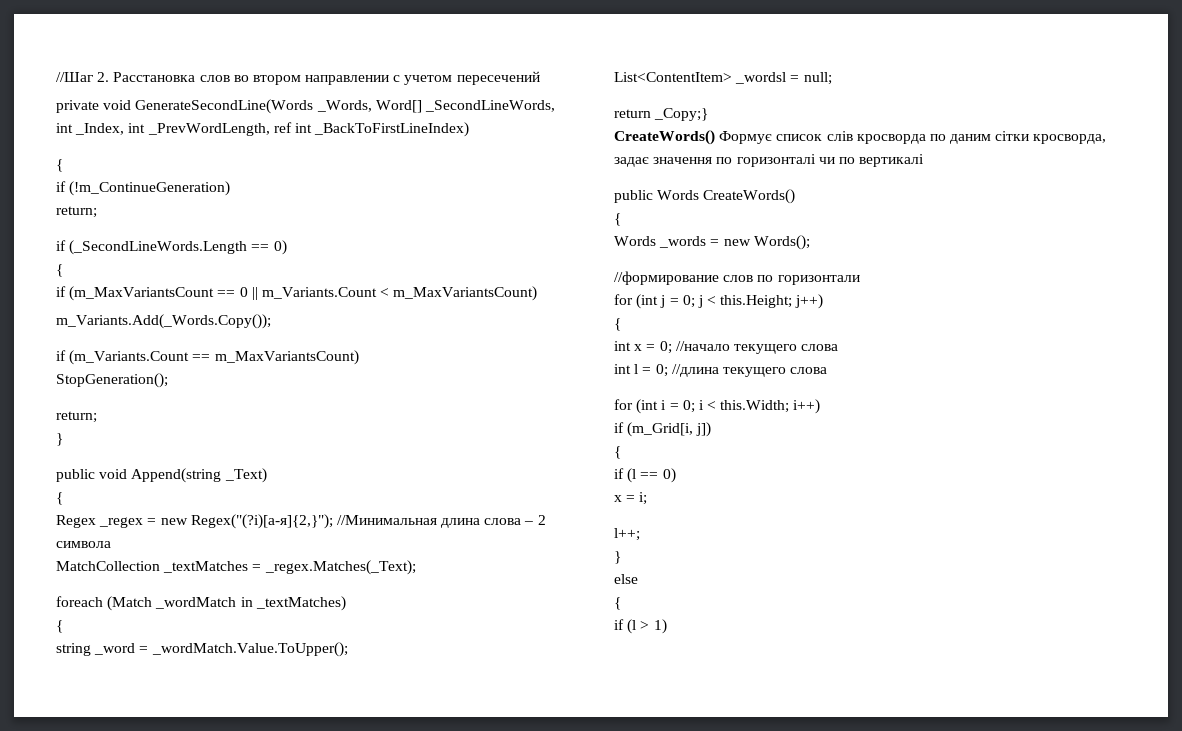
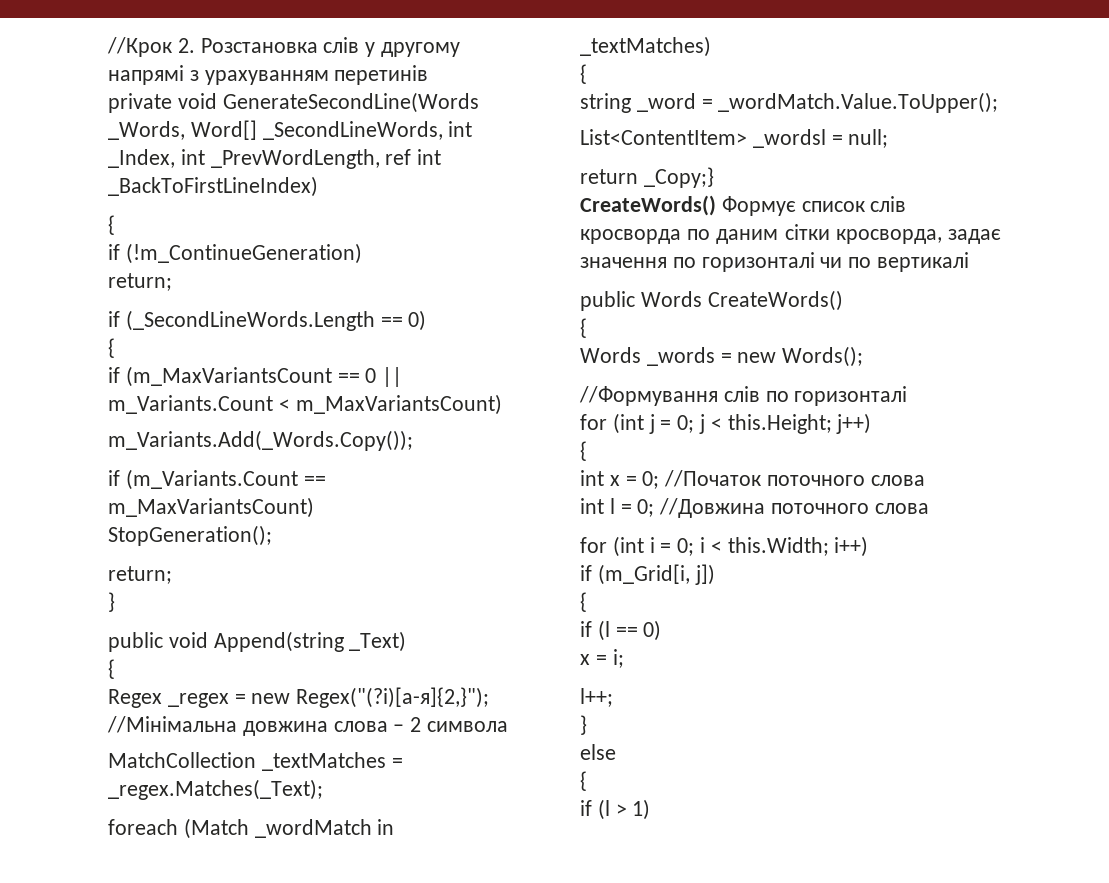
[56,71,540,85] //Шаг 2. Расстановка слов во втором направлении с учетом пересечений -> [107,37,461,57] [108,65,429,85] //Крок 2. Розстановка слів у другому напрямі з урахуванням перетинів
[336,515,481,528] //Минимальная длина -> [107,716,328,736] //Мінімальна довжина
[614,271,860,285] //формирование слов по горизонтали -> [579,386,908,406] //Формування слів по горизонталі
[675,341,797,354] //начало текущего -> [664,470,866,487] //Початок поточного
[671,364,786,377] //длина текущего -> [659,498,870,518] //Довжина поточного

